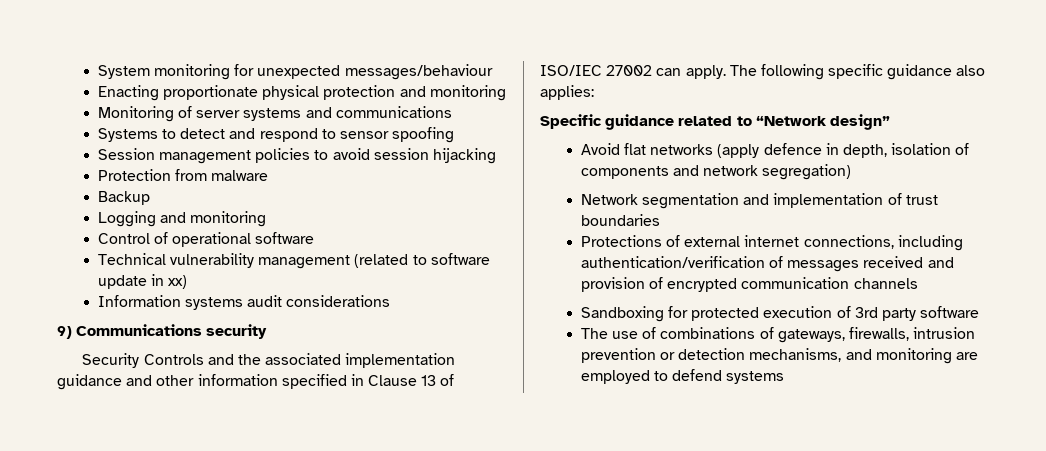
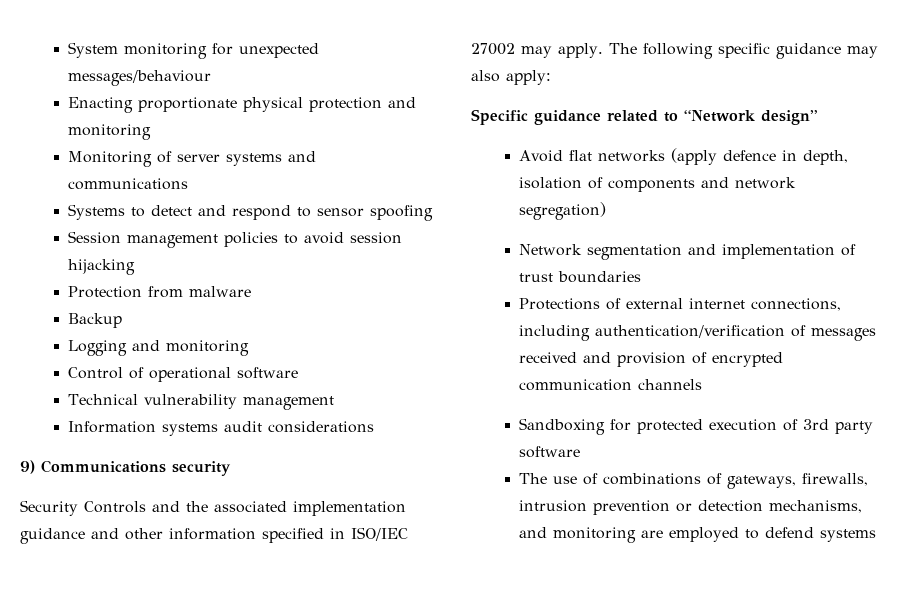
[354,253,490,268] [97,274,188,289] (related to software update in xx) -> (335, 403) none
[368,374,455,386] Clause 13 of -> (345, 533) none
[656,68,682,76] can -> [521,46,552,58] may
[956,65,986,76] [540,85,594,100] also applies: -> [846,46,878,58] [471,70,551,85] may also apply:

